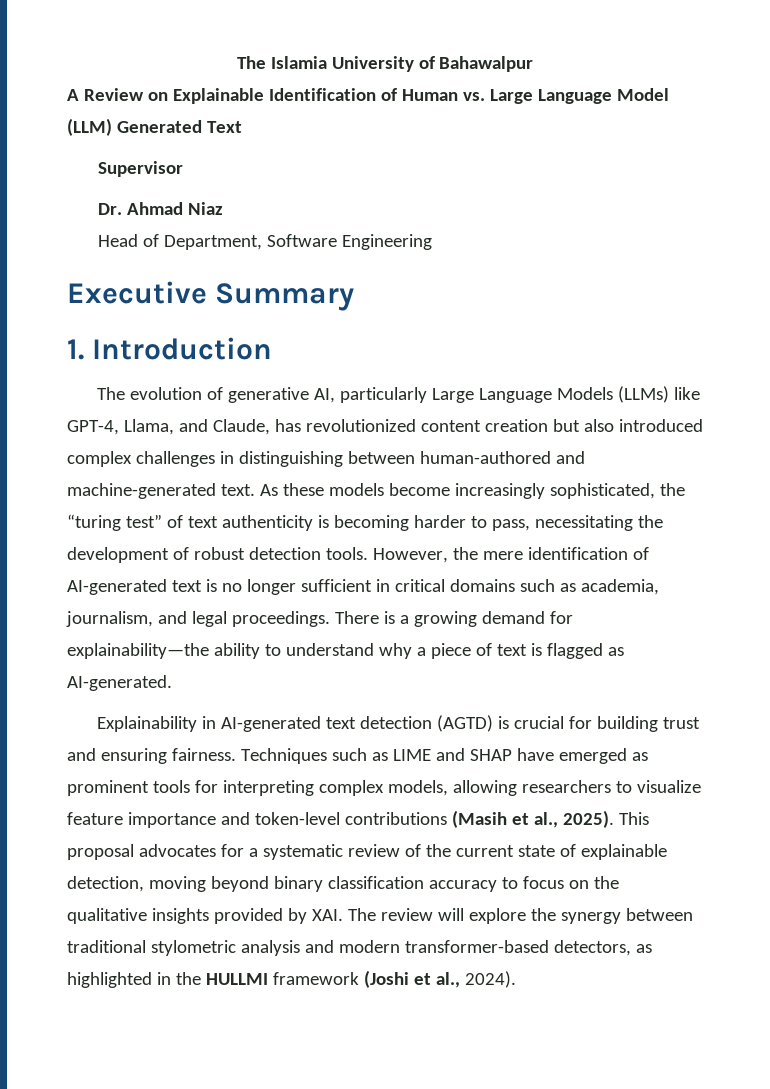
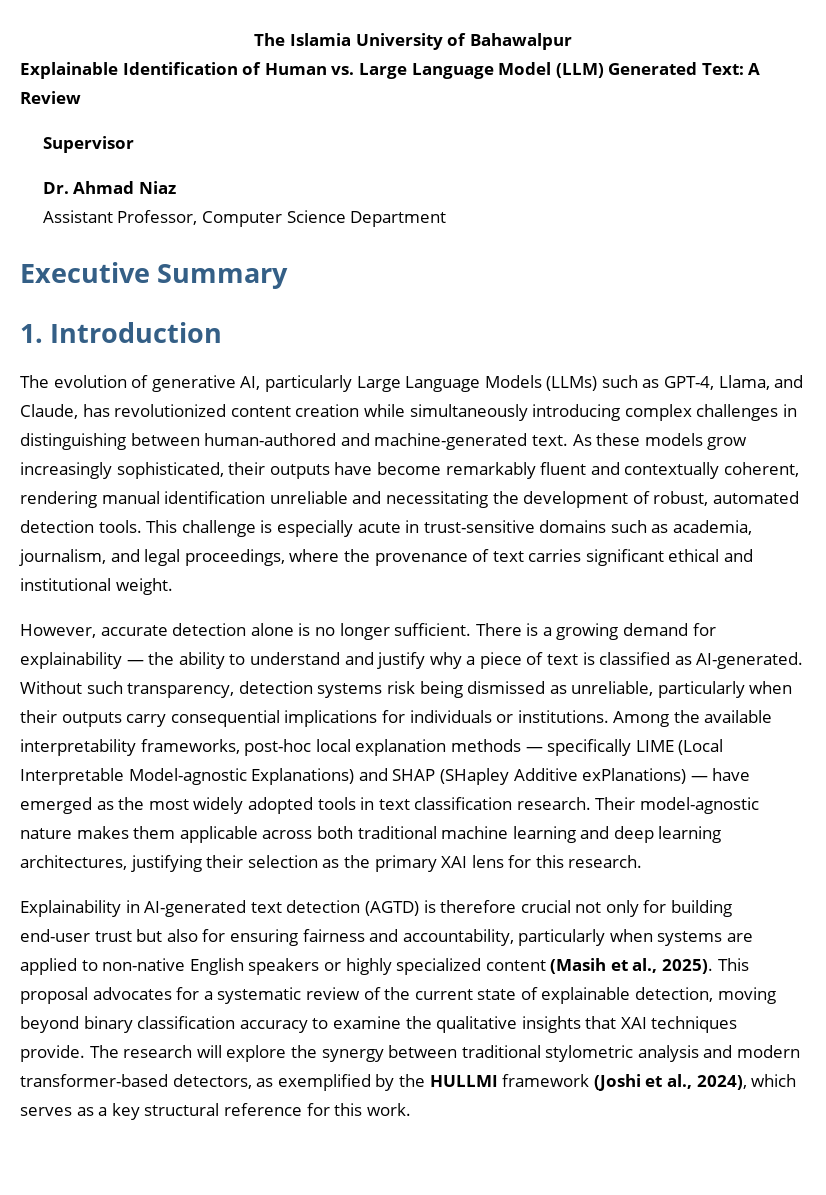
[67,88,168,101] A Review on -> (572, 41) none
[206,121,242,133] Text -> [701,63,761,75] [20,91,81,104] Text: A Review
[97,234,432,250] Head of Department, Software Engineering -> [42,210,447,227] Assistant Professor, Computer Science Department
[674,387,701,400] like -> [601,375,660,388] such as
[552,419,703,432] but also introduced -> [363,404,621,421] while simultaneously introducing
[388,483,450,496] become -> [707,437,748,450] grow
[659,483,685,496] [67,514,663,531] [67,547,649,563] [67,579,445,595] the “turing test” of text authenticity is becoming harder to pass, necessitating the development of robust detection tools. However, the mere identification of AI-generated text is no longer sufficient in critical -> [228,462,799,479] [20,491,799,508] [20,520,535,537] their outputs have become remarkably fluent and contextually coherent, rendering manual identification unreliable and necessitating the development of robust, automated detection tools. This challenge is especially acute in trust-sensitive
[231,611,330,627] proceedings. -> [184,549,754,566] [20,578,173,595] [20,623,472,640] proceedings, where the provenance of text carries significant ethical and institutional weight. // However, accurate detection alone is no longer sufficient.
[67,643,209,659] explainability—the -> [20,652,175,669] explainability — the
(374, 649) none -> [344,652,426,669] and justify
[546,643,603,659] flagged -> [599,652,671,665] classified
(172, 683) none -> [20,681,793,698] [20,710,773,727] [20,739,724,756] [20,768,751,785] [20,797,760,814] [20,826,722,843] [20,855,643,872] Without such transparency, detection systems risk being dismissed as unreliable, particularly when their outputs carry consequential implications for individuals or institutions. Among the available interpretability frameworks, post-hoc local explanation methods — specifically LIME (Local Interpretable Model-agnostic Explanations) and SHAP (SHapley Additive exPlanations) — have emerged as the most widely adopted tools in text classification research. Their model-agnostic nature makes them applicable across both traditional machine learning and deep learning architectures, justifying their selection as the primary XAI lens for this research.
[514,716,701,732] [67,748,648,764] [67,780,701,796] [67,812,447,828] crucial for building trust and ensuring fairness. Techniques such as LIME and SHAP have emerged as prominent tools for interpreting complex models, allowing researchers to visualize feature importance and token-level contributions -> [440,900,733,917] [20,929,754,946] [20,958,546,975] therefore crucial not only for building end-user trust but also for ensuring fairness and accountability, particularly when systems are applied to non-native English speakers or highly specialized content
[522,876,589,889] focus on -> [332,1016,401,1029] examine
[213,908,433,924] provided by XAI. The review -> [585,1016,738,1033] [20,1045,193,1062] that XAI techniques provide. The research
[67,972,171,988] highlighted in -> [277,1074,395,1091] exemplified by
[464,971,516,988] 2024). -> [696,1074,797,1090] [20,1103,411,1120] 2024), which serves as a key structural reference for this work.

